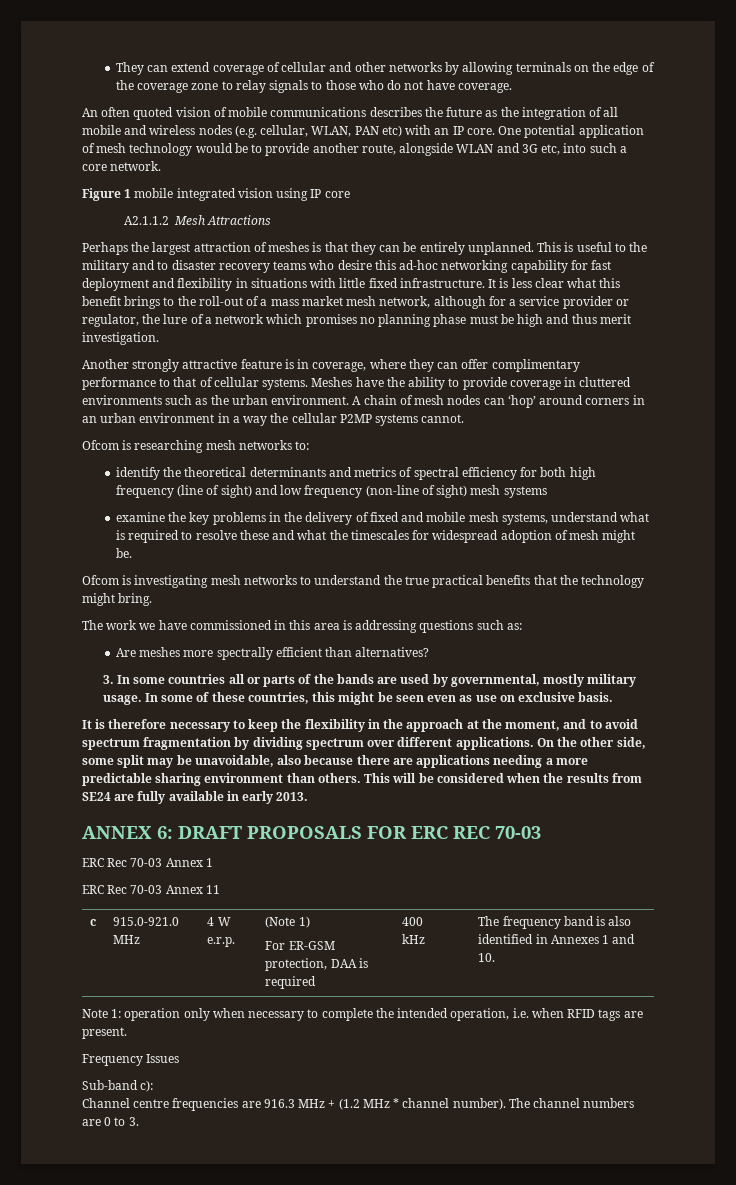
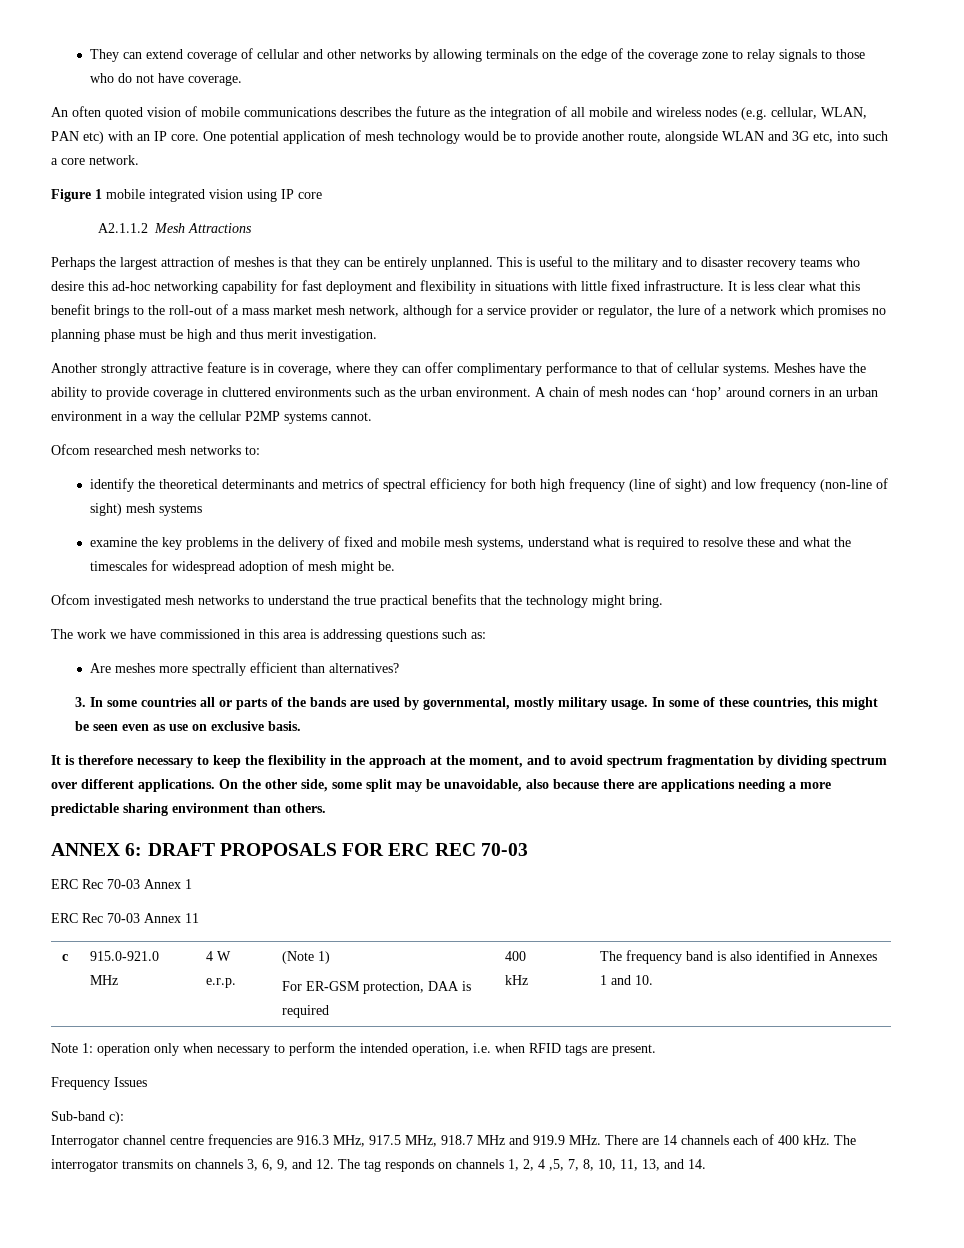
[122,440,204,453] is researching -> [94,445,153,455] researched
[122,575,209,588] is investigating -> [94,595,161,608] investigated
[364,773,642,783] [82,791,309,804] This will be considered when the results from SE24 are fully available in early 2013. -> (326, 808) none
[321,1008,373,1021] complete -> [289,1042,335,1056] perform
[82,1098,130,1108] Channel -> [51,1135,166,1148] Interrogator channel
[298,1098,635,1110] [82,1117,139,1126] MHz + (1.2 MHz * channel number). The channel numbers are 0 to 3. -> [333,1134,856,1147] [51,1159,706,1172] MHz, 917.5 MHz, 918.7 MHz and 919.9 MHz. There are 14 channels each of 400 kHz. The interrogator transmits on channels 3, 6, 9, and 12. The tag responds on channels 1, 2, 4 ,5, 7, 8, 10, 11, 13, and 14.

